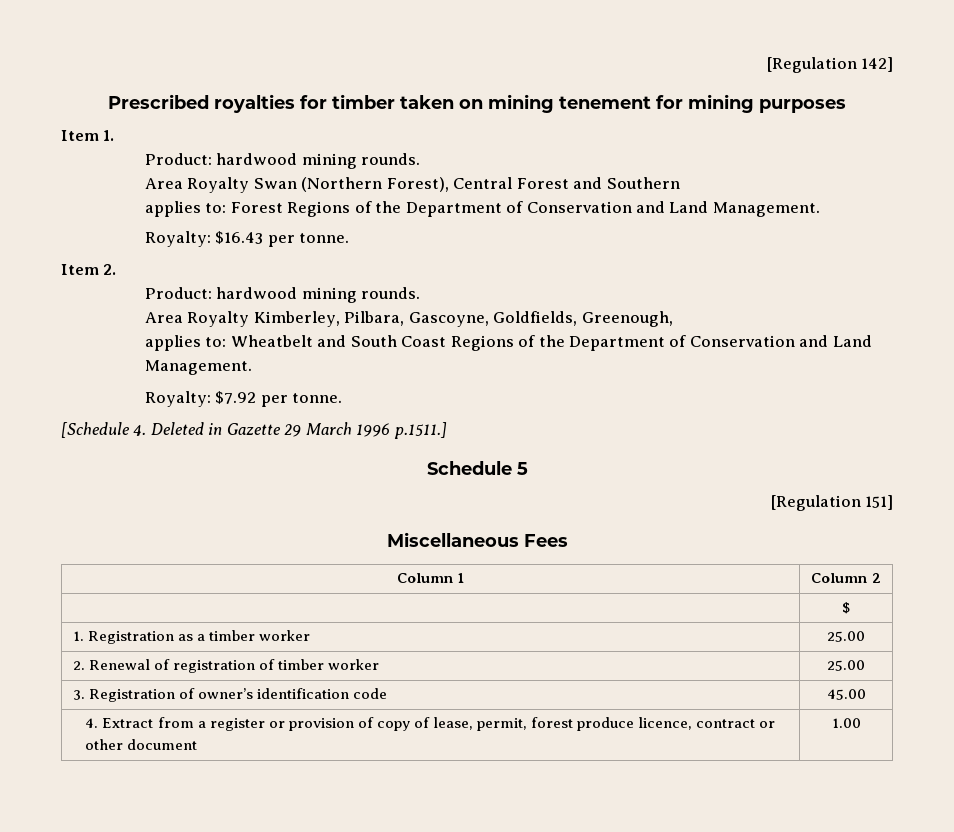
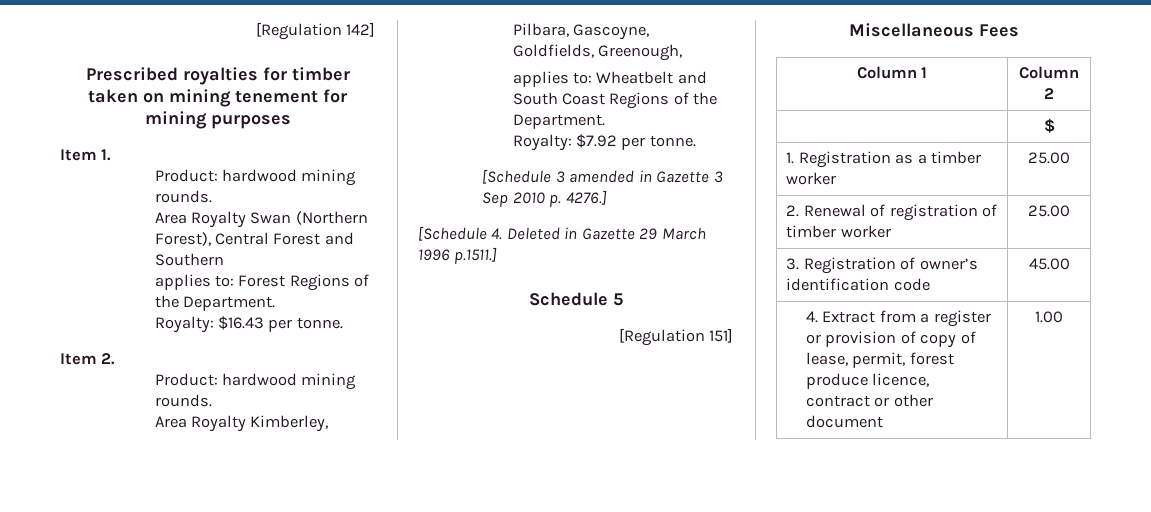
[405,201,820,217] Department of Conservation and Land Management. -> [182,296,275,311] Department.
[568,335,872,351] [144,360,252,375] [144,391,343,407] Department of Conservation and Land Management. // Royalty: $7.92 per tonne. -> [512,114,605,129] [512,134,696,151] [482,169,723,184] [482,190,607,207] Department. // Royalty: $7.92 per tonne. // [Schedule 3 amended in Gazette 3 Sep 2010 p. 4276.]

